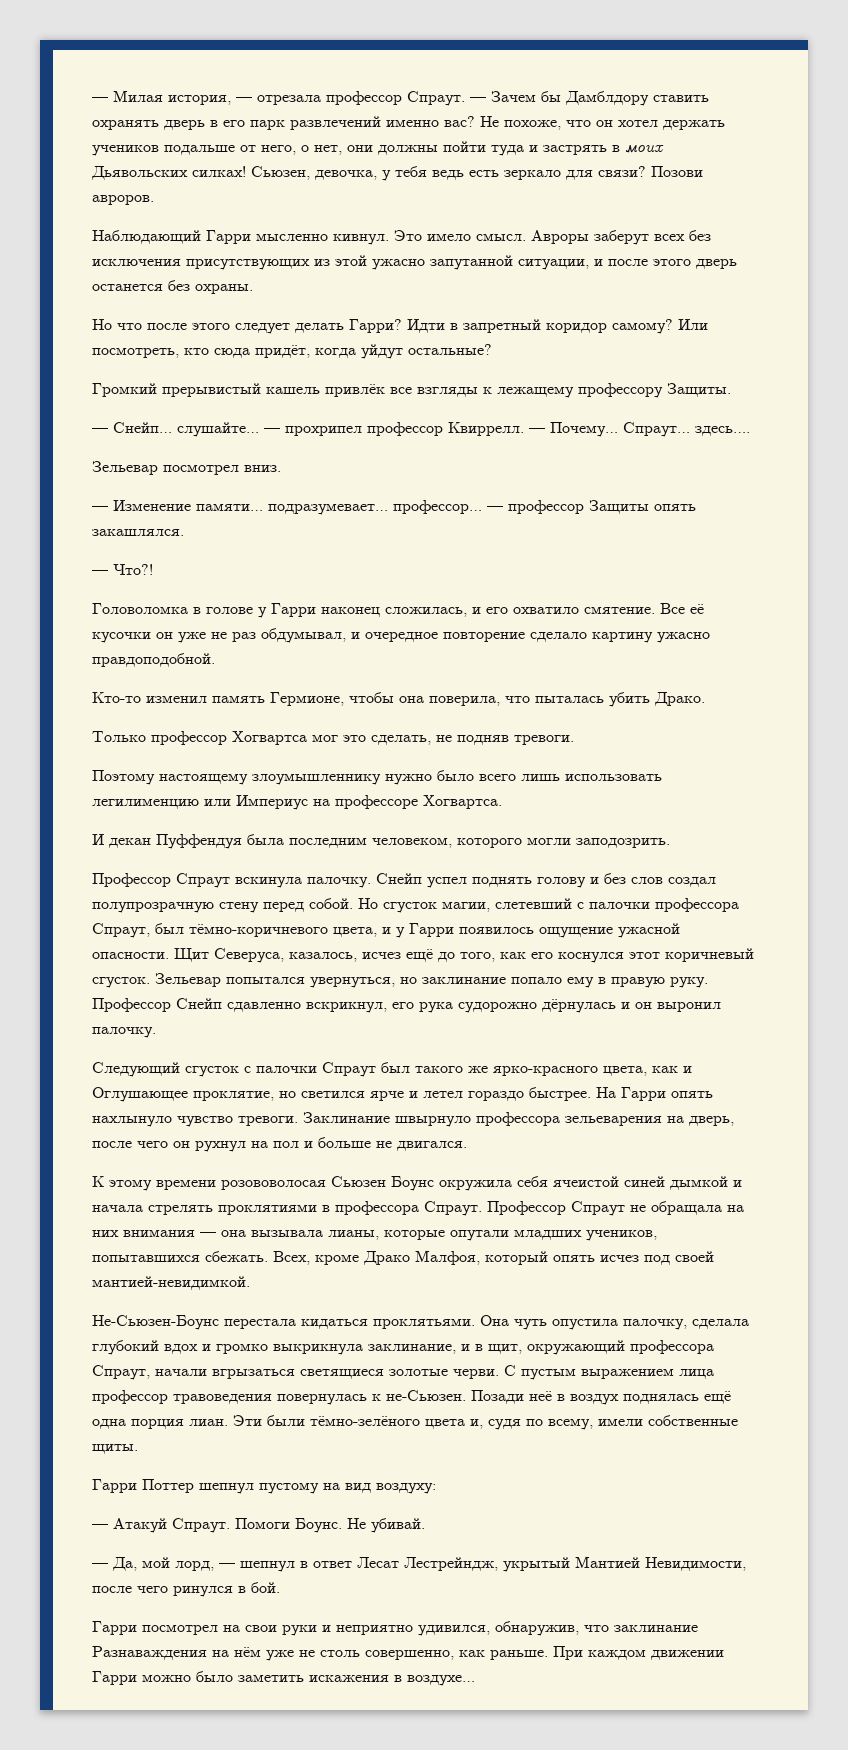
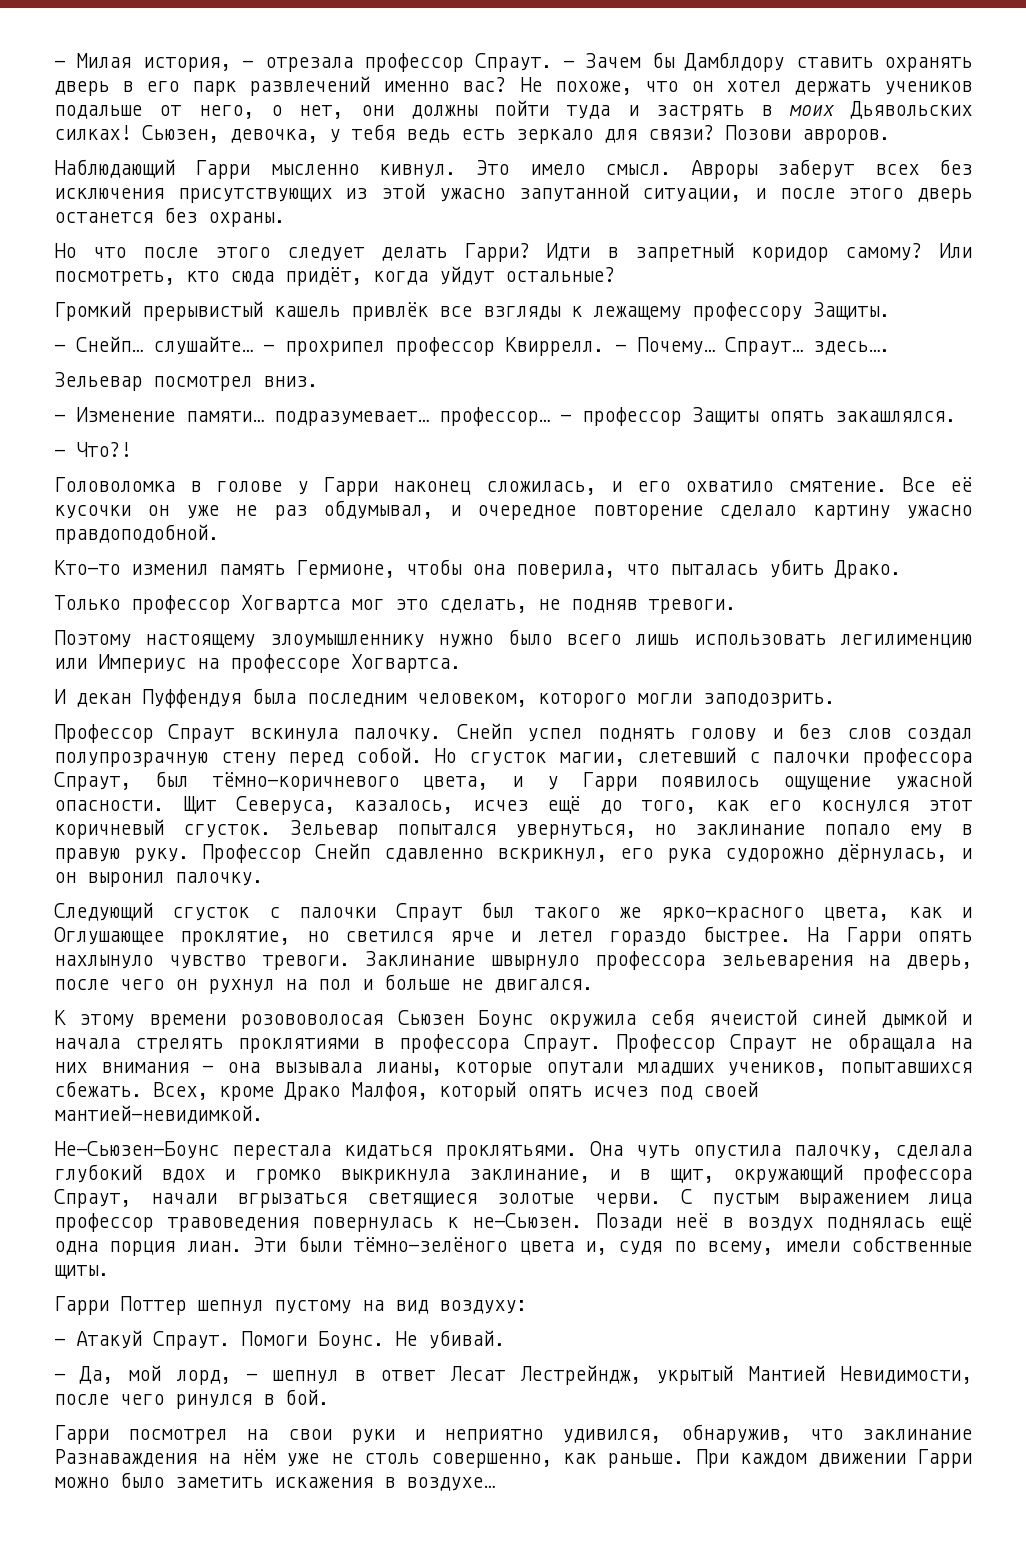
[542,999,616,1013] дёрнулась -> [837,844,948,863] дёрнулась,

